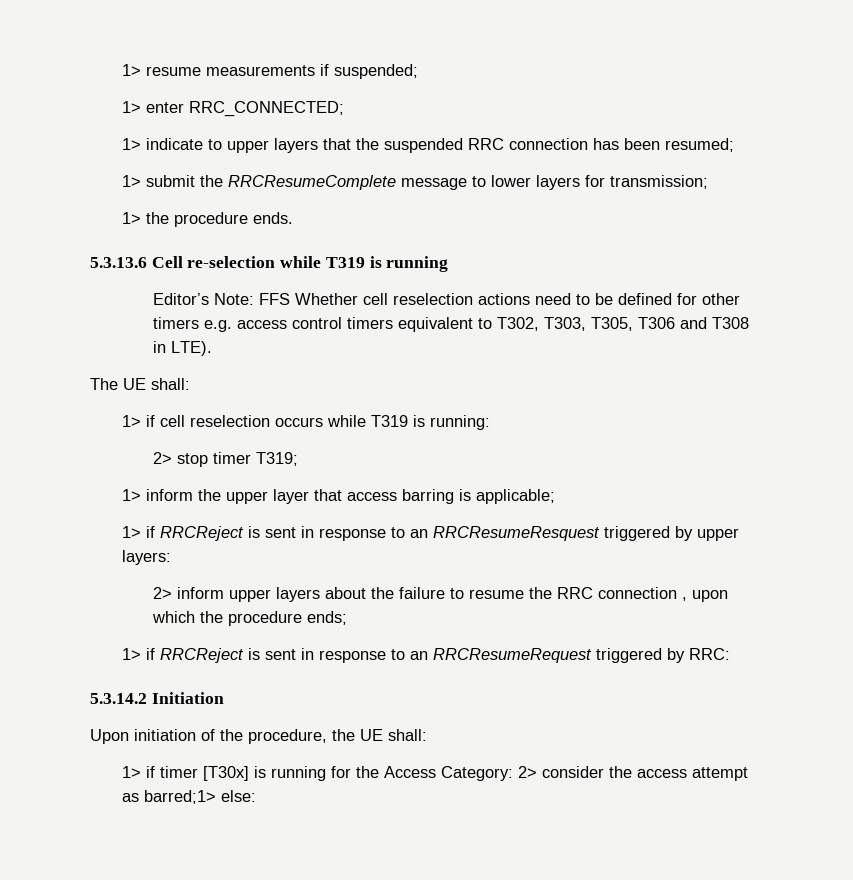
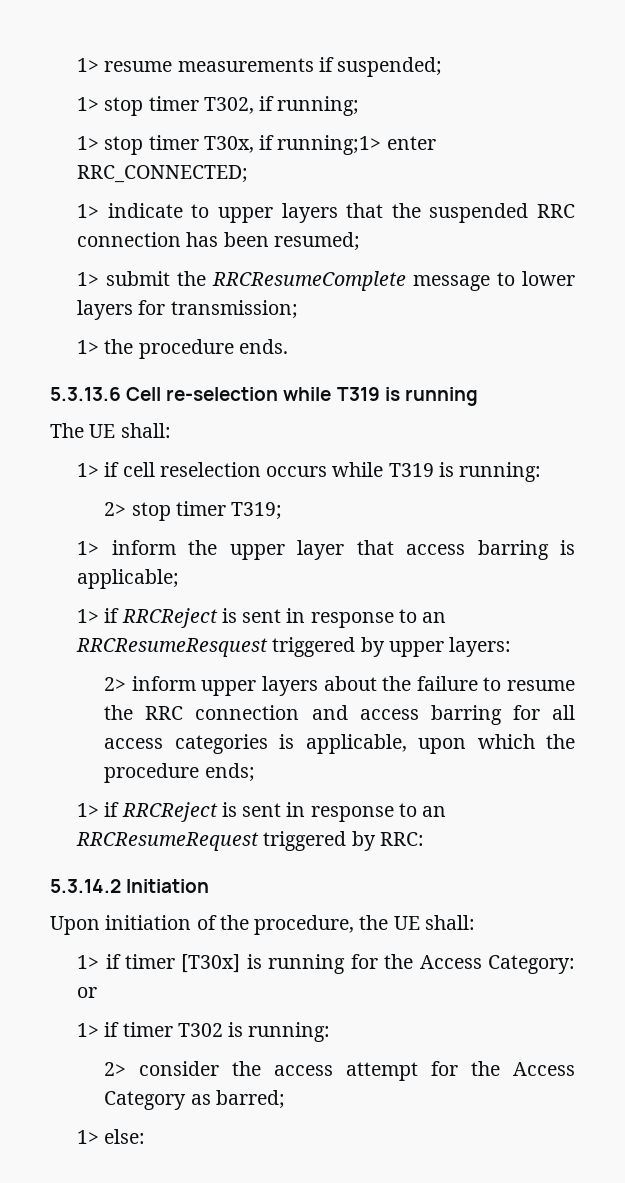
(141, 107) none -> [104,96,360,116] [77,135,382,155] stop timer T302, if running; // 1> stop timer T30x, if running;1>
[153,293,741,305] [153,317,750,332] [153,341,213,356] // Editor’s Note: FFS Whether cell reselection actions need to be defined for other timers e.g. access control timers equivalent to T302, T303, T305, T306 and T308 in LTE). -> (478, 396) none
[682,597,688,601] , -> [311,705,575,725] [104,734,407,754] and access barring for all access categories is applicable,
(513, 773) none -> [77,987,98,998] [77,1022,331,1042] or // 1> if timer T302 is running: //
[121,790,216,804] as barred;1> -> [431,1061,575,1076] [104,1090,285,1110] [77,1130,100,1144] for the Access Category as barred; // 1>

